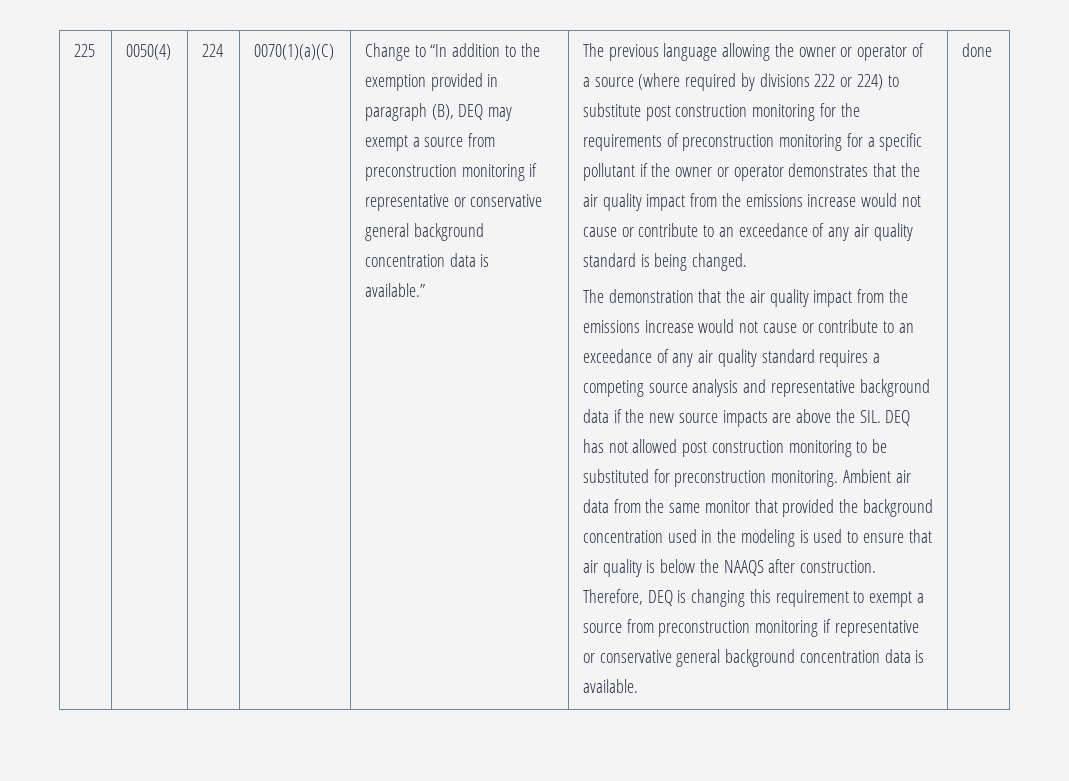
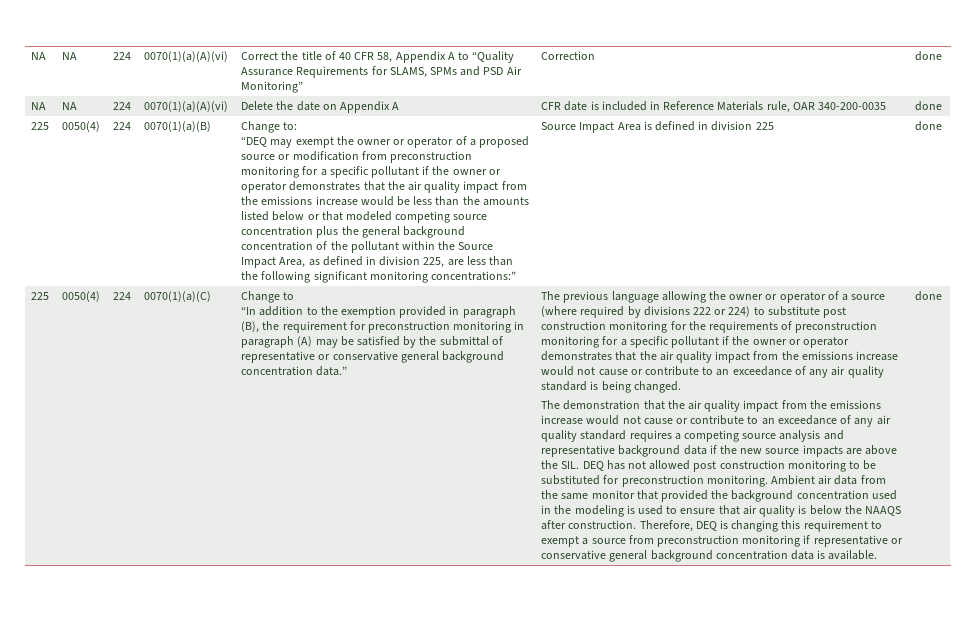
(74, 50) none -> [31,52,47,60] [62,52,78,60] [113,52,132,60] [144,51,229,62] [241,51,515,63] [241,66,522,78] [241,81,304,93] [541,51,596,60] [915,51,943,61] [31,102,47,110] [62,102,78,110] [113,102,132,110] [144,101,229,112] [241,101,400,113] [541,101,887,113] [915,101,943,111] [31,122,50,130] [62,121,101,132] [113,122,132,130] [144,121,212,132] [241,121,298,133] [241,136,530,148] [241,151,472,163] [241,166,501,178] [241,181,527,193] [241,196,529,206] [241,211,488,223] [241,226,465,238] [241,241,494,253] [241,256,514,268] [241,271,516,283] [541,121,774,133] [915,121,943,131] NA | NA | 224 | 0070(1)(a)(A)(vi) | Correct the title of 40 CFR 58, Appendix A to “Quality Assurance Requirements for SLAMS, SPMs and PSD Air Monitoring” | Correction | done // NA | NA | 224 | 0070(1)(a)(A)(vi) | Delete the date on Appendix A | CFR date is included in Reference Materials rule, OAR 340-200-0035 | done // 225 | 0050(4) | 224 | 0070(1)(a)(B) | Change to: // “DEQ may exempt the owner or operator of a proposed source or modification from preconstruction monitoring for a specific pollutant if the owner or operator demonstrates that the air quality impact from the emissions increase would be less than the amounts listed below or that modeled competing source concentration plus the general background concentration of the pollutant within the Source Impact Area, as defined in division 225, are less than the following significant monitoring concentrations:” | Source Impact Area is defined in division 225 | done //
(426, 51) none -> (295, 296) //
[458,104,513,121] [365,133,496,151] [365,163,538,181] [365,194,543,211] [365,223,484,241] [365,253,490,267] [365,283,426,297] DEQ may exempt a source from preconstruction monitoring if representative or conservative general background concentration data is available.” -> [262,321,525,333] [241,336,503,348] [241,351,504,363] [241,366,348,376] the requirement for preconstruction monitoring in paragraph (A) may be satisfied by the submittal of representative or conservative general background concentration data.”

